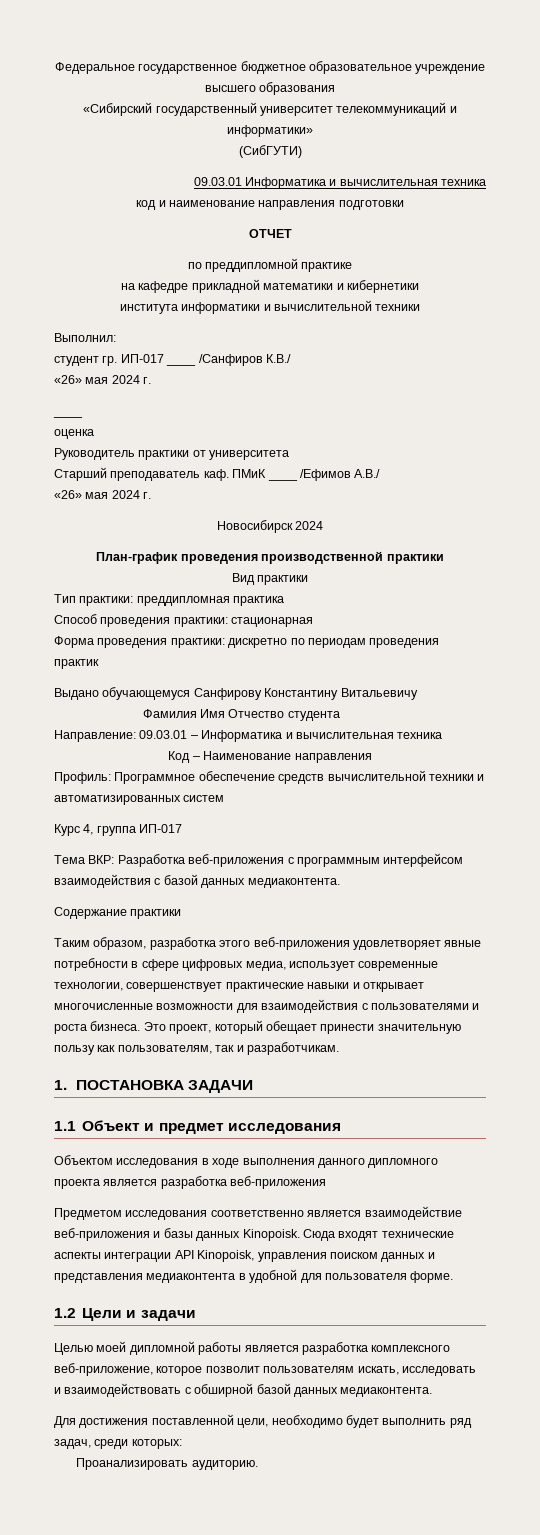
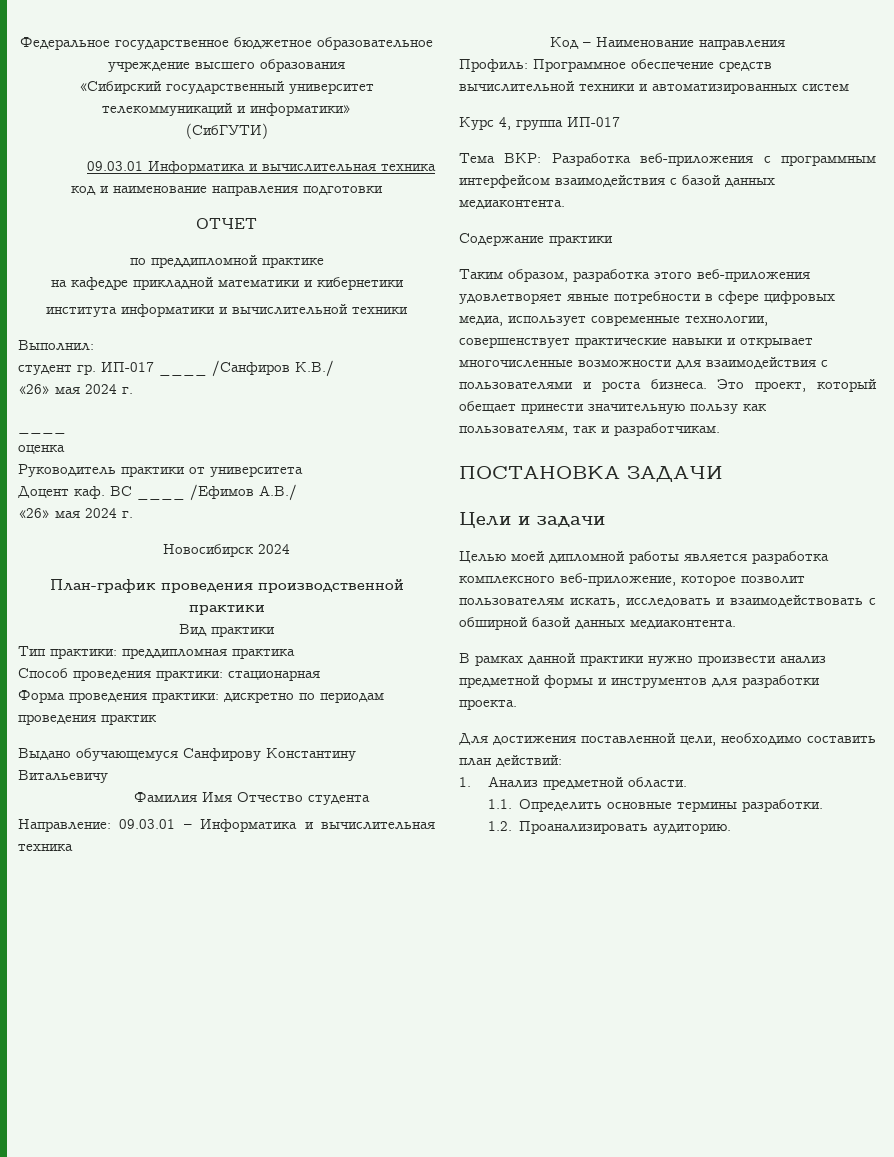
[54,467,267,481] Старший преподаватель каф. ПМиК -> [18,486,132,499] Доцент каф. ВС
[54,1080,67,1090] 1. -> (720, 429) none
[54,1120,341,1134] [54,1155,439,1168] [54,1176,327,1189] [54,1206,462,1220] [54,1228,454,1241] [54,1250,435,1262] [54,1269,454,1283] [54,1308,76,1318] 1.1 Объект и предмет исследования // Объектом исследования в ходе выполнения данного дипломного проекта является разработка веб-приложения // Предметом исследования соответственно является взаимодействие веб-приложения и базы данных Kinopoisk. Сюда входят технические аспекты интеграции API Kinopoisk, управления поиском данных и представления медиаконтента в удобной для пользователя форме. // 1.2 -> (723, 474) none
(433, 1392) none -> [459,653,826,666] [459,675,820,688] [459,699,517,710] // В рамках данной практики нужно произвести анализ предметной формы и инструментов для разработки проекта.
[345,1415,472,1428] [54,1439,182,1449] будет выполнить ряд задач, среди которых: // -> [807,736,876,743] [459,755,562,767] [459,776,687,790] [487,799,824,812] [487,821,512,831] составить план действий: // 1. Анализ предметной области. // 1.1. Определить основные термины разработки. // 1.2.

